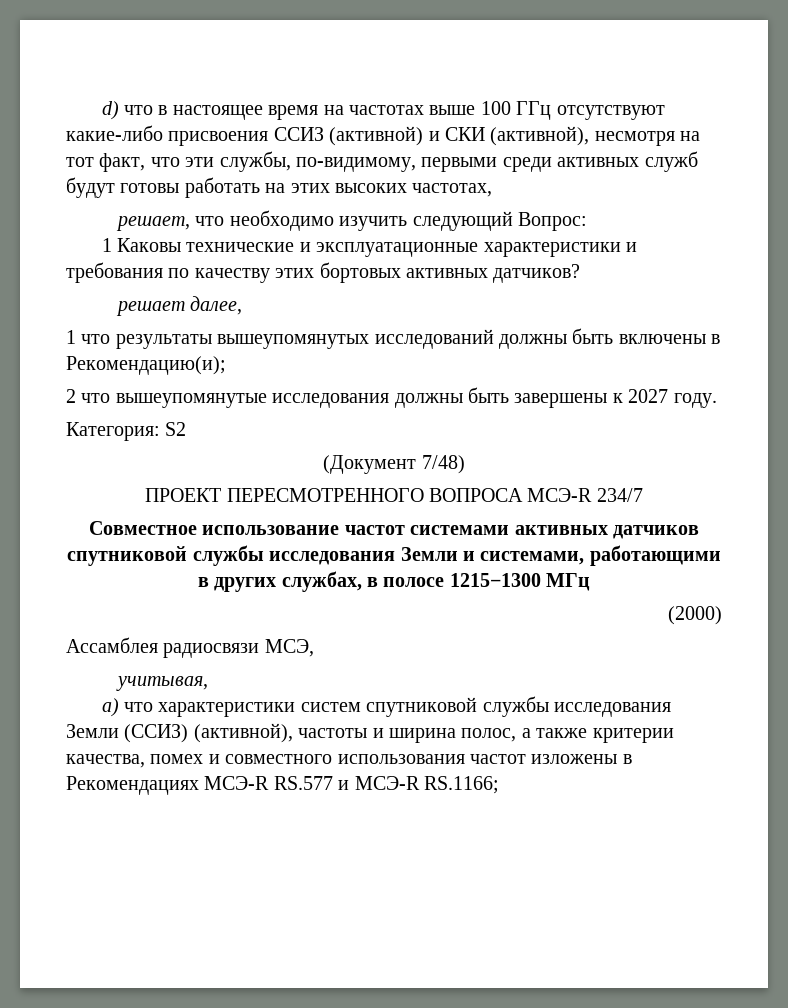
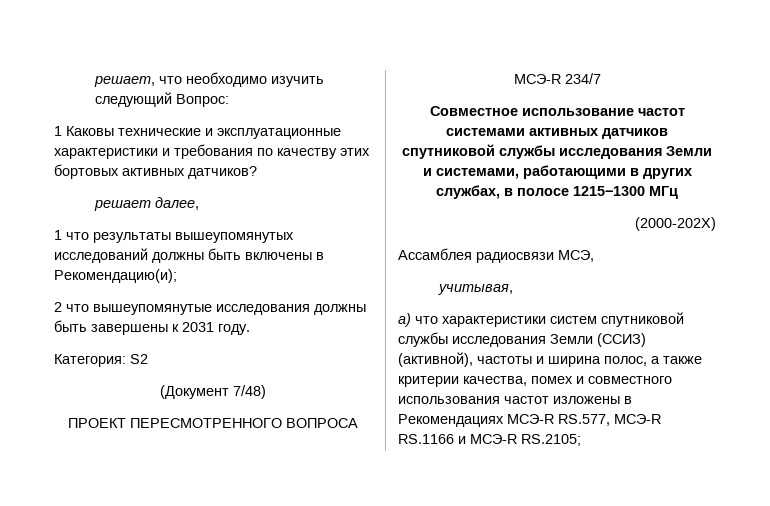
[101,101,665,120] [66,125,701,146] [66,151,698,172] [66,177,493,198] d) что в настоящее время на частотах выше 100 ГГц отсутствуют какие-либо присвоения ССИЗ (активной) и СКИ (активной), несмотря на тот факт, что эти службы, по-видимому, первыми среди активных служб будут готовы работать на этих высоких частотах, // -> (93, 81) none
[628,389,669,403] 2027 -> [182,322,214,332] 2031
[668,606,722,625] (2000) -> [635,217,716,231] (2000-202X)
[273,776,333,790] RS.577 -> [558,414,661,426] [398,434,454,444] RS.577, МСЭ-R RS.1166
[423,776,499,794] RS.1166; -> [521,434,581,446] RS.2105;

